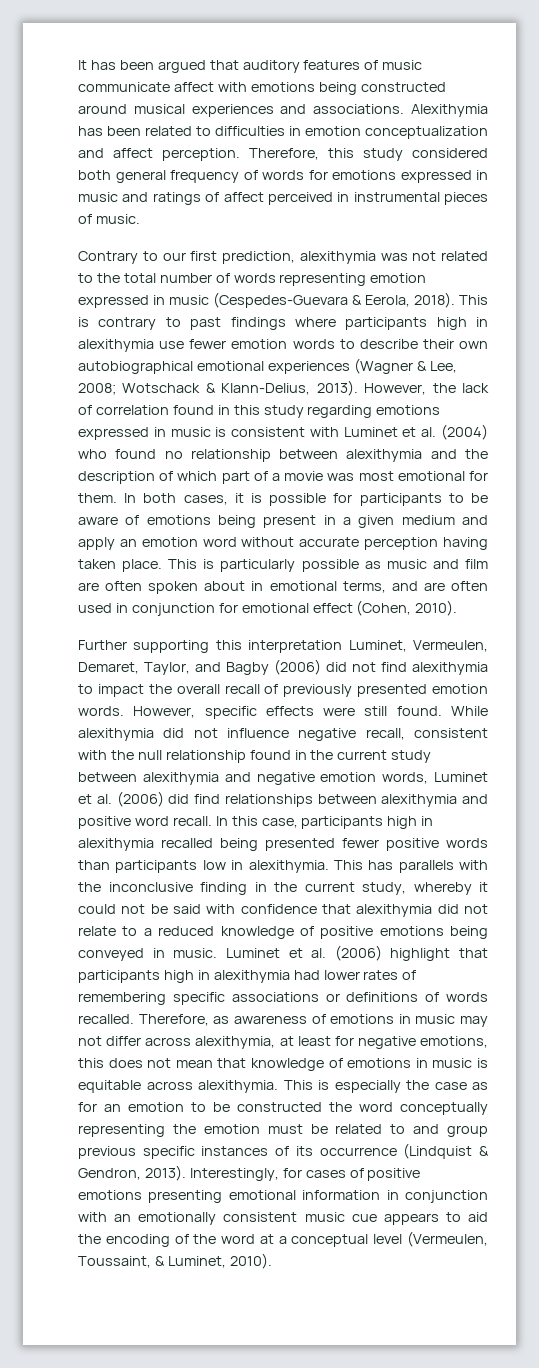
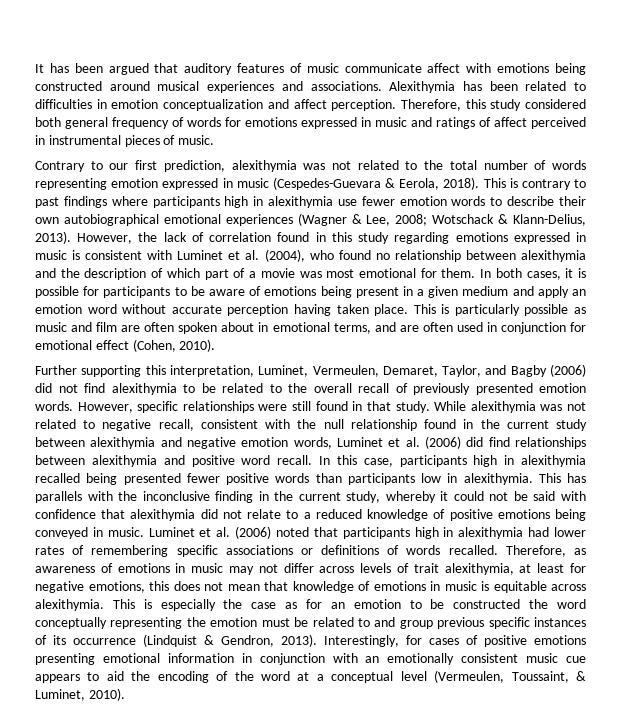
[440,424,488,440] (2004) -> [264,249,305,262] (2004),
[248,640,343,653] interpretation -> [169,365,254,377] interpretation,
[97,684,144,697] impact -> [201,383,282,393] be related to
[265,706,314,716] effects -> [182,401,254,413] relationships
[396,706,488,716] [78,728,289,741] found. While alexithymia did not influence -> [315,401,587,413] [35,419,96,429] found in that study. While alexithymia was not related to
[390,948,451,961] highlight -> [276,527,309,537] noted
(192, 1041) none -> [360,563,439,573] levels of trait

